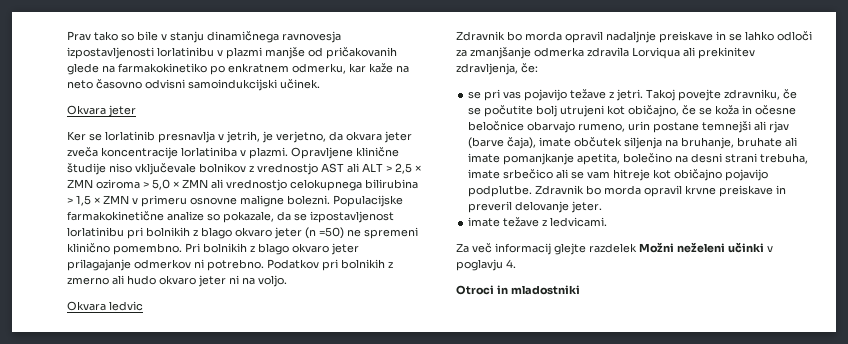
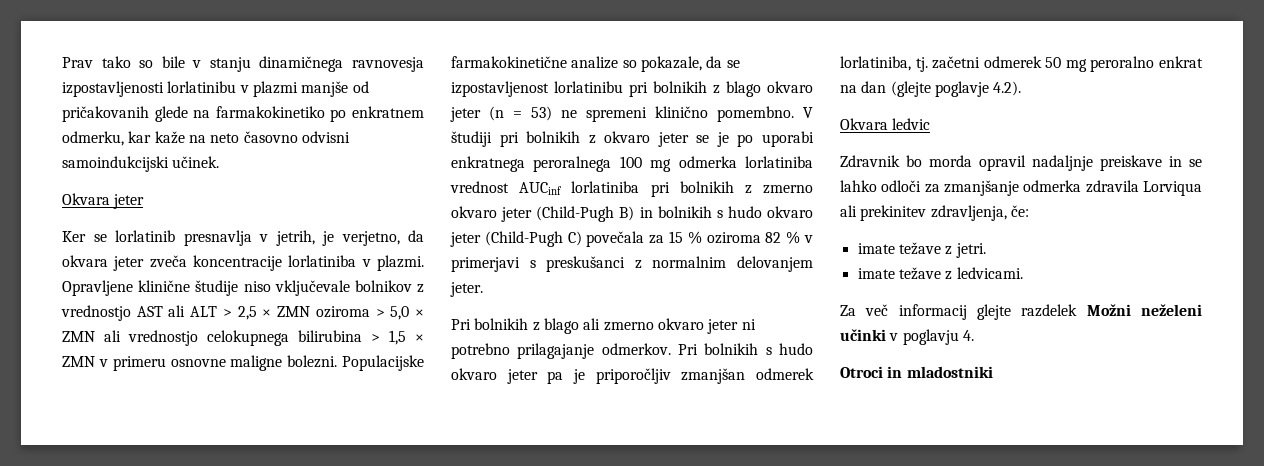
[319,227,344,239] =50) -> [513,106,552,121] = 53)
[185,243,359,255] [67,259,393,271] [67,275,287,287] Pri bolnikih z blago okvaro jeter prilagajanje odmerkov ni potrebno. Podatkov pri bolnikih z zmerno ali hudo okvaro jeter ni na voljo. -> [803,107,813,118] [451,131,814,147] [451,156,813,172] [450,181,813,197] [451,206,813,222] [450,231,814,247] [451,256,813,272] [450,282,483,297] [451,318,756,334] [451,343,813,359] [451,368,814,384] [840,56,1203,72] [840,81,1022,97] V študiji pri bolnikih z okvaro jeter se je po uporabi enkratnega peroralnega 100 mg odmerka lorlatiniba vrednost AUCinf lorlatiniba pri bolnikih z zmerno okvaro jeter (Child-Pugh B) in bolnikih s hudo okvaro jeter (Child-Pugh C) povečala za 15 % oziroma 82 % v primerjavi s preskušanci z normalnim delovanjem jeter. // Pri bolnikih z blago ali zmerno okvaro jeter ni potrebno prilagajanje odmerkov. Pri bolnikih s hudo okvaro jeter pa je priporočljiv zmanjšan odmerek lorlatiniba, tj. začetni odmerek 50 mg peroralno enkrat na dan (glejte poglavje 4.2).
[468,89,568,101] se pri vas pojavijo -> [857,243,895,254] imate
[646,89,798,101] [468,105,797,117] [468,121,790,133] [468,137,798,149] [468,153,809,165] [468,169,769,181] [468,185,787,197] [468,201,603,213] Takoj povejte zdravniku, če se počutite bolj utrujeni kot običajno, če se koža in očesne beločnice obarvajo rumeno, urin postane temnejši ali rjav (barve čaja), imate občutek siljenja na bruhanje, bruhate ali imate pomanjkanje apetita, bolečino na desni strani trebuha, imate srbečico ali se vam hitreje kot običajno pojavijo podplutbe. Zdravnik bo morda opravil krvne preiskave in preveril delovanje jeter. -> (986, 250) none

